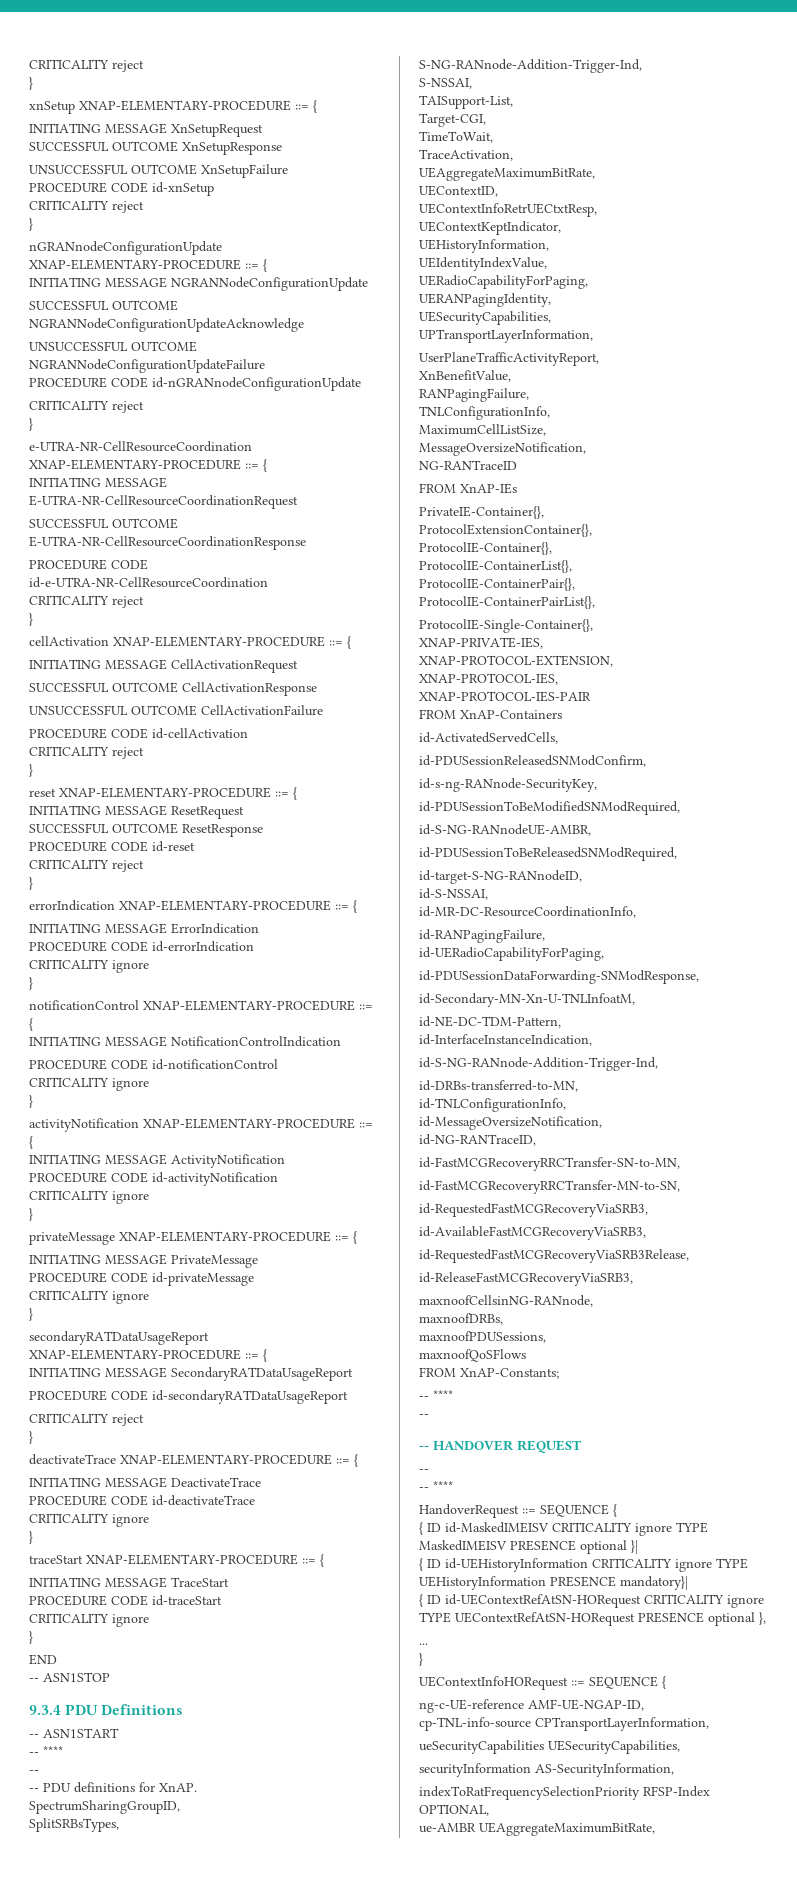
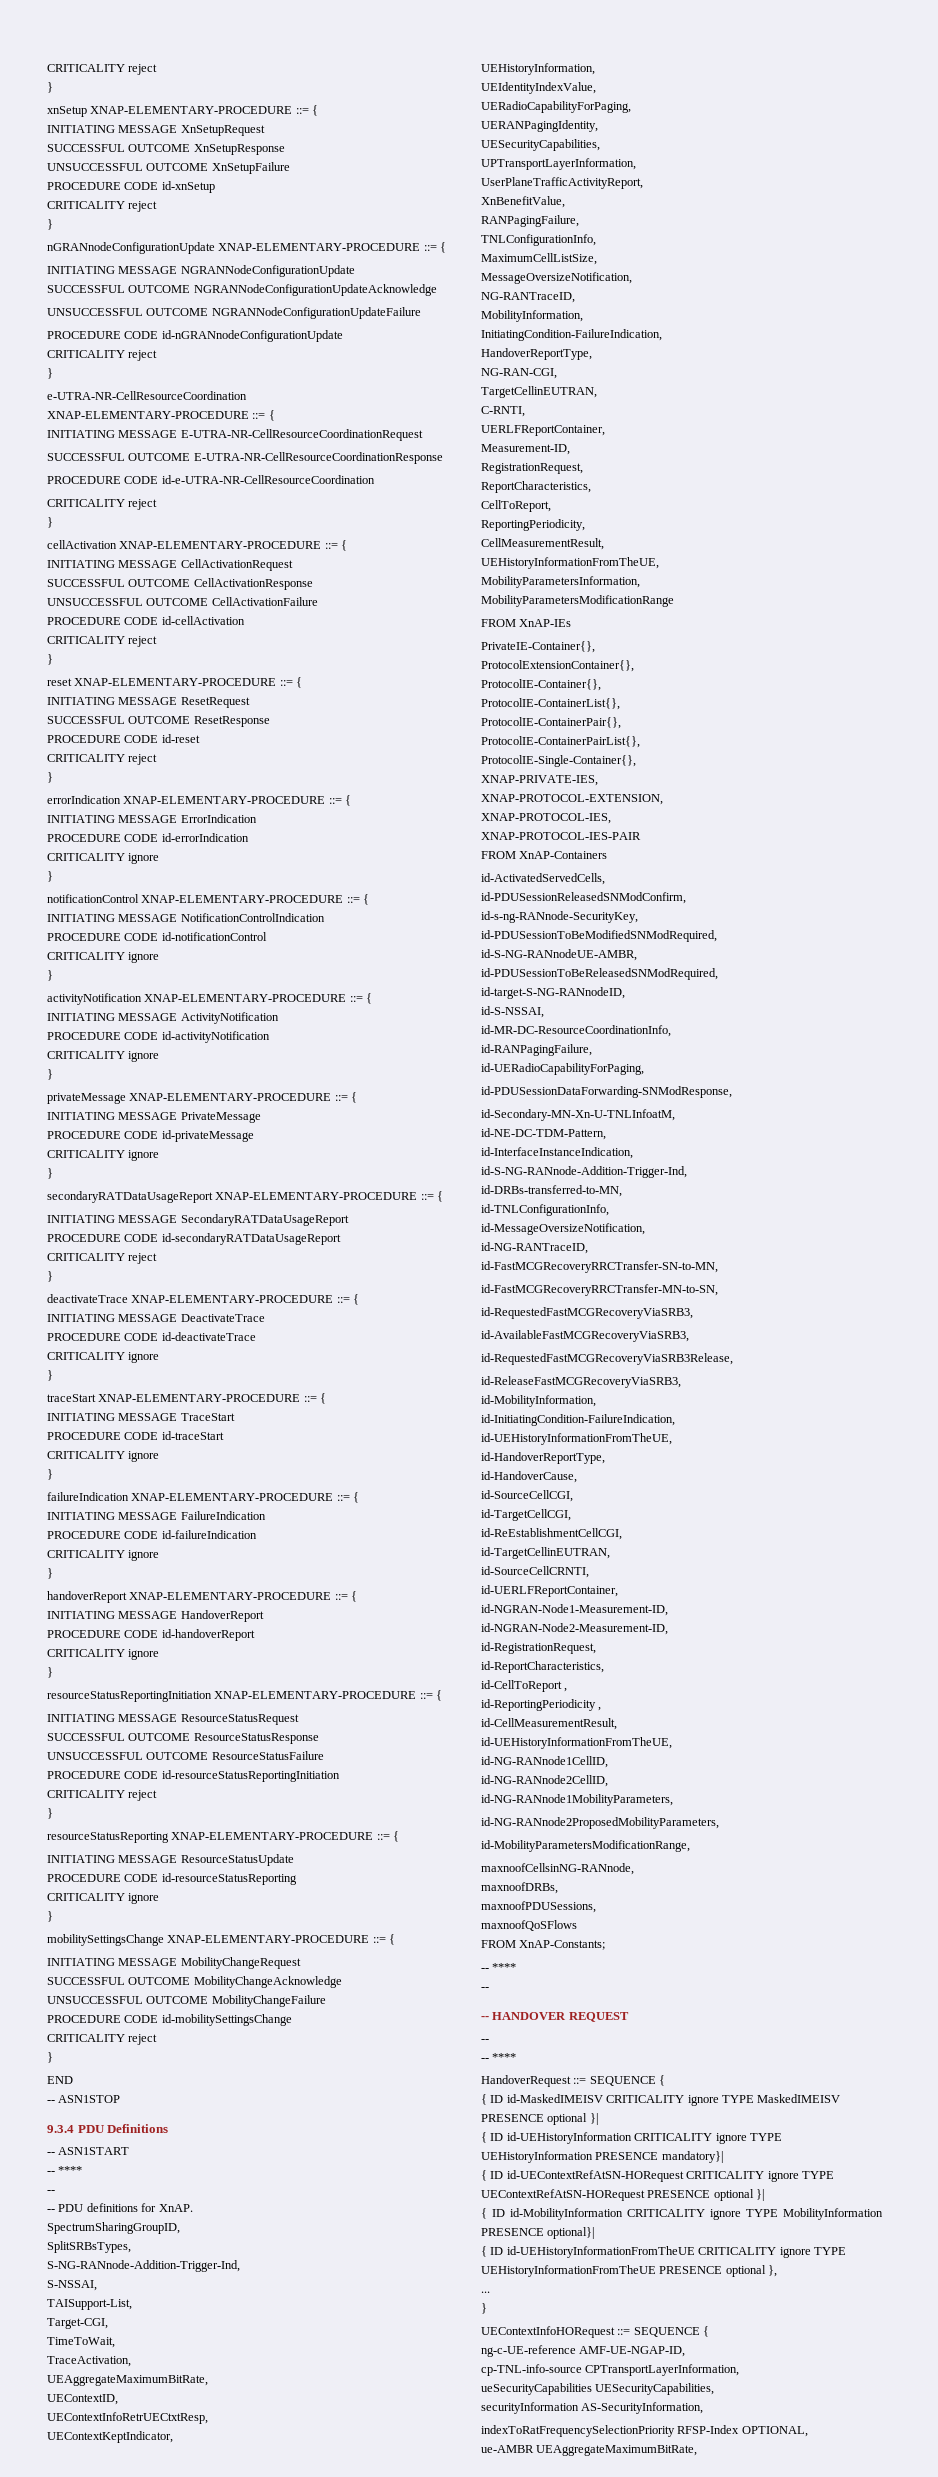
(33, 1637) none -> [47,1492,360,1503] [47,1511,266,1520] [47,1530,257,1539] [47,1550,160,1561] [47,1568,53,1579] [47,1591,358,1603] [47,1610,264,1622] [47,1629,255,1641] [47,1649,160,1660] [47,1667,53,1678] [47,1690,443,1702] [47,1714,299,1725] [47,1733,319,1744] [47,1751,324,1760] [47,1770,340,1782] [47,1790,158,1801] [47,1808,53,1819] [47,1831,400,1843] [47,1854,294,1866] [47,1873,297,1885] [47,1893,160,1904] [47,1911,53,1922] [47,1934,396,1946] [47,1957,301,1969] [47,1976,342,1988] [47,1995,326,2007] [47,2014,292,2026] [47,2034,158,2045] [47,2052,53,2063] // failureIndication XNAP-ELEMENTARY-PROCEDURE ::= { // INITIATING MESSAGE FailureIndication // PROCEDURE CODE id-failureIndication // CRITICALITY ignore // } // handoverReport XNAP-ELEMENTARY-PROCEDURE ::= { // INITIATING MESSAGE HandoverReport // PROCEDURE CODE id-handoverReport // CRITICALITY ignore // } // resourceStatusReportingInitiation XNAP-ELEMENTARY-PROCEDURE ::= { // INITIATING MESSAGE ResourceStatusRequest // SUCCESSFUL OUTCOME ResourceStatusResponse // UNSUCCESSFUL OUTCOME ResourceStatusFailure // PROCEDURE CODE id-resourceStatusReportingInitiation // CRITICALITY reject // } // resourceStatusReporting XNAP-ELEMENTARY-PROCEDURE ::= { // INITIATING MESSAGE ResourceStatusUpdate // PROCEDURE CODE id-resourceStatusReporting // CRITICALITY ignore // } // mobilitySettingsChange XNAP-ELEMENTARY-PROCEDURE ::= { // INITIATING MESSAGE MobilityChangeRequest // SUCCESSFUL OUTCOME MobilityChangeAcknowledge // UNSUCCESSFUL OUTCOME MobilityChangeFailure // PROCEDURE CODE id-mobilitySettingsChange // CRITICALITY reject // }
[419,460,517,470] NG-RANTraceID -> [481,292,575,303] [481,310,583,322] [481,329,662,341] [481,348,592,360] [481,368,557,379] [481,386,597,398] [481,406,525,417] [481,425,605,436] [481,444,570,455] [481,463,583,474] [481,481,591,493] [481,500,551,512] [481,519,585,531] [481,538,604,550] [481,557,659,569] [481,576,640,588] [481,595,674,607] NG-RANTraceID, // MobilityInformation, // InitiatingCondition-FailureIndication, // HandoverReportType, // NG-RAN-CGI, // TargetCellinEUTRAN, // C-RNTI, // UERLFReportContainer, // Measurement-ID, // RegistrationRequest, // ReportCharacteristics, // CellToReport, // ReportingPeriodicity, // CellMeasurementResult, // UEHistoryInformationFromTheUE, // MobilityParametersInformation, // MobilityParametersModificationRange
(633, 1279) none -> [481,1395,596,1407] [481,1414,675,1426] [481,1433,672,1445] [481,1452,605,1464] [481,1471,577,1483] [481,1490,573,1502] [481,1509,571,1521] [481,1528,622,1540] [481,1547,610,1559] [481,1566,589,1578] [481,1585,618,1597] [481,1604,668,1616] [481,1623,668,1635] [481,1642,596,1654] [481,1661,604,1673] [481,1680,568,1692] [481,1699,602,1711] [481,1718,617,1730] [481,1737,672,1749] [481,1756,608,1768] [481,1775,608,1787] [481,1794,673,1806] [481,1817,719,1829] [481,1840,690,1852] // id-MobilityInformation, // id-InitiatingCondition-FailureIndication, // id-UEHistoryInformationFromTheUE, // id-HandoverReportType, // id-HandoverCause, // id-SourceCellCGI, // id-TargetCellCGI, // id-ReEstablishmentCellCGI, // id-TargetCellinEUTRAN, // id-SourceCellCRNTI, // id-UERLFReportContainer, // id-NGRAN-Node1-Measurement-ID, // id-NGRAN-Node2-Measurement-ID, // id-RegistrationRequest, // id-ReportCharacteristics, // id-CellToReport , // id-ReportingPeriodicity , // id-CellMeasurementResult, // id-UEHistoryInformationFromTheUE, // id-NG-RANnode1CellID, // id-NG-RANnode2CellID, // id-NG-RANnode1MobilityParameters, // id-NG-RANnode2ProposedMobilityParameters, // id-MobilityParametersModificationRange,
(755, 1619) none -> [756,2189,766,2201] [481,2208,883,2220] [481,2227,596,2239] [481,2246,846,2258] [481,2265,766,2277] }| // { ID id-MobilityInformation CRITICALITY ignore TYPE MobilityInformation PRESENCE optional}| // { ID id-UEHistoryInformationFromTheUE CRITICALITY ignore TYPE UEHistoryInformationFromTheUE PRESENCE optional

